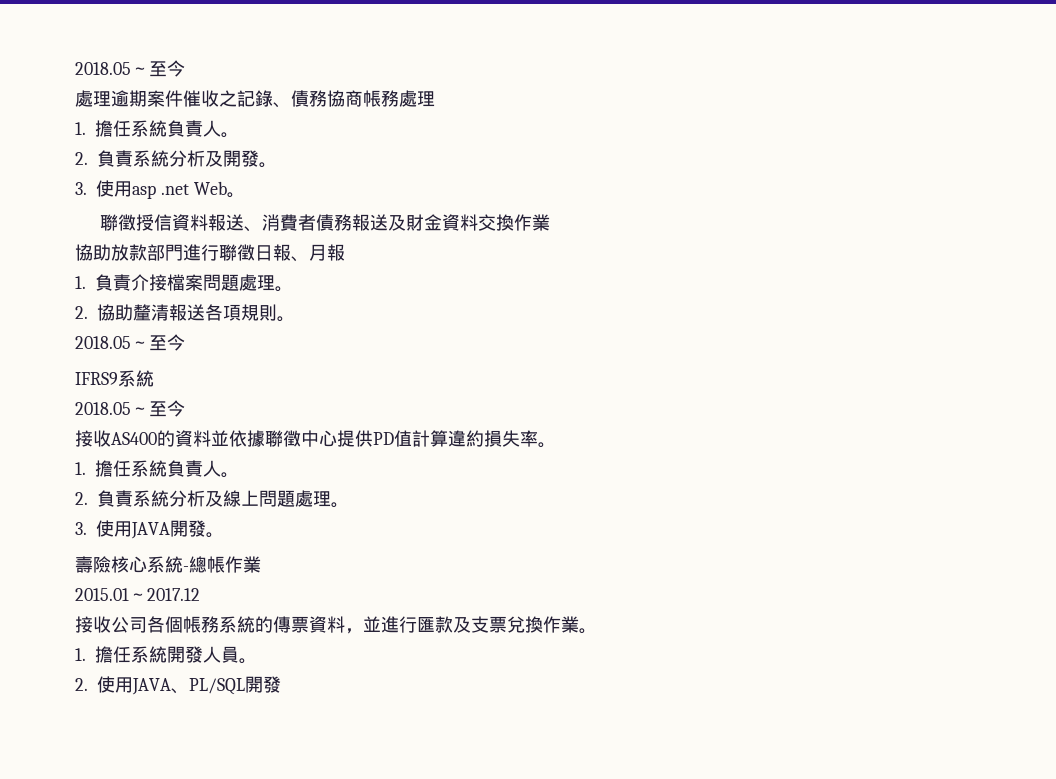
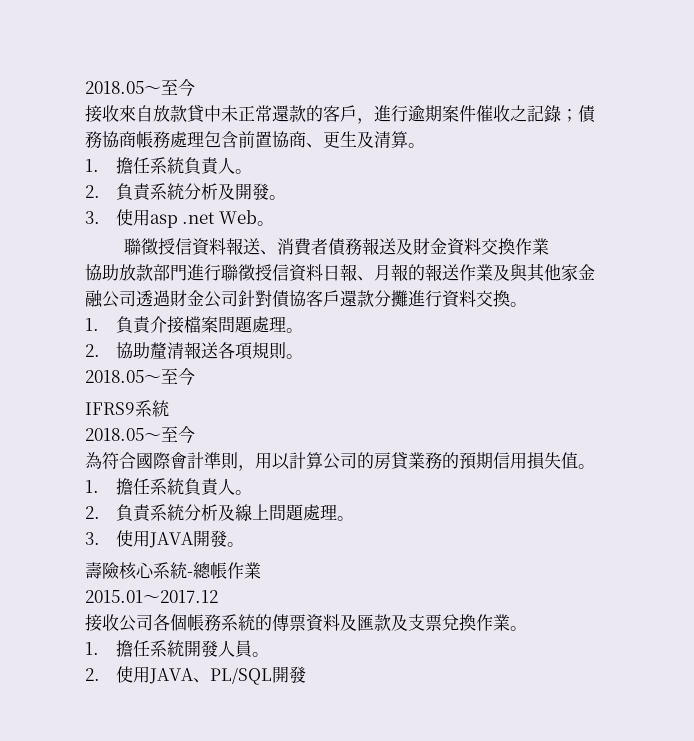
[75,60,185,77] [75,90,111,107] 2018.05～至今 // 處理 -> [85,78,195,97] [85,105,408,124] 2018.05～至今 // 接收來自放款貸中未正常還款的客戶，進行
[273,102,291,108] 、 -> [561,109,578,122] ；
(435, 99) none -> [204,131,425,148] 包含前置協商、更生及清算。
(255, 252) none -> [255,264,323,282] 授信資料
(345, 252) none -> [408,263,595,282] [85,290,527,308] 的報送作業及與其他家金融公司透過財金公司針對債協客戶還款分攤進行資料交換。
[75,430,538,447] 接收AS400的資料並依據聯徵中心提供PD值計算違約損失率 -> [85,452,578,471] 為符合國際會計準則，用以計算公司的房貸業務的預期信用損失值
[345,616,417,634] ，並進行 -> [340,614,357,631] 及

